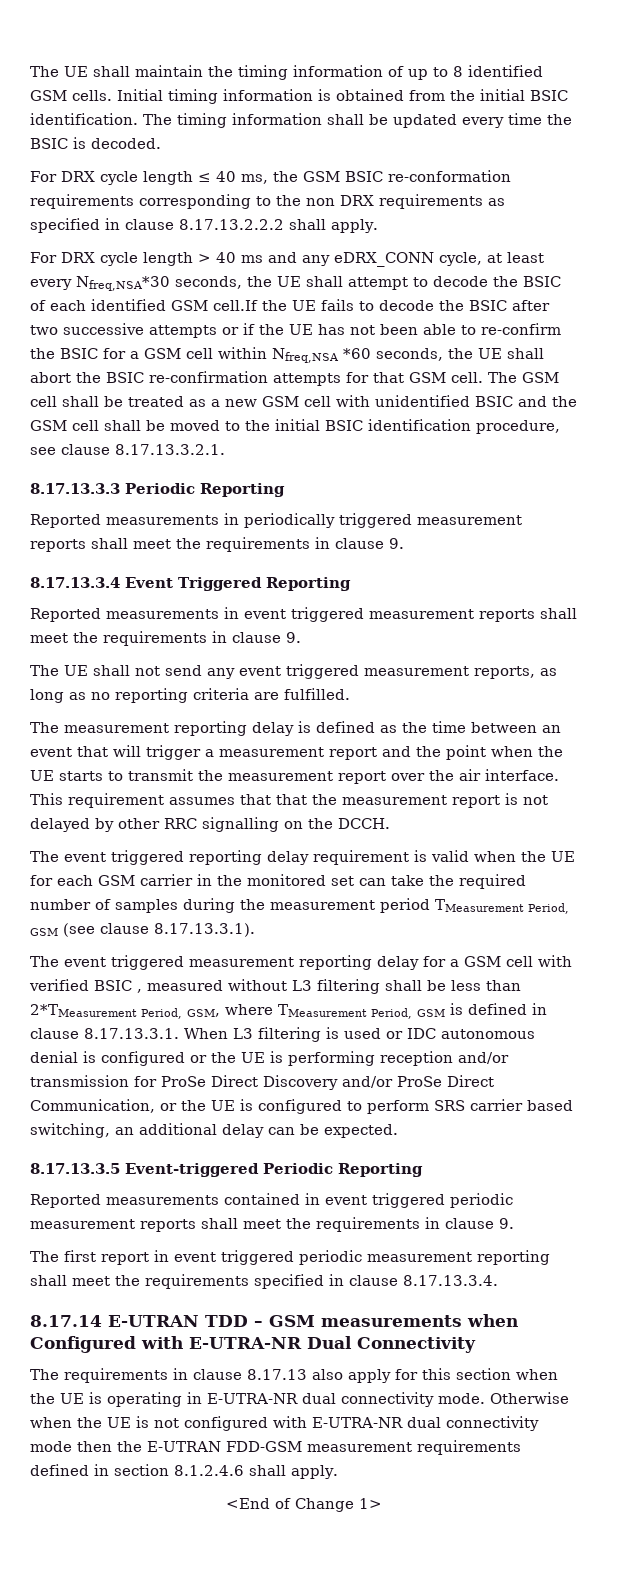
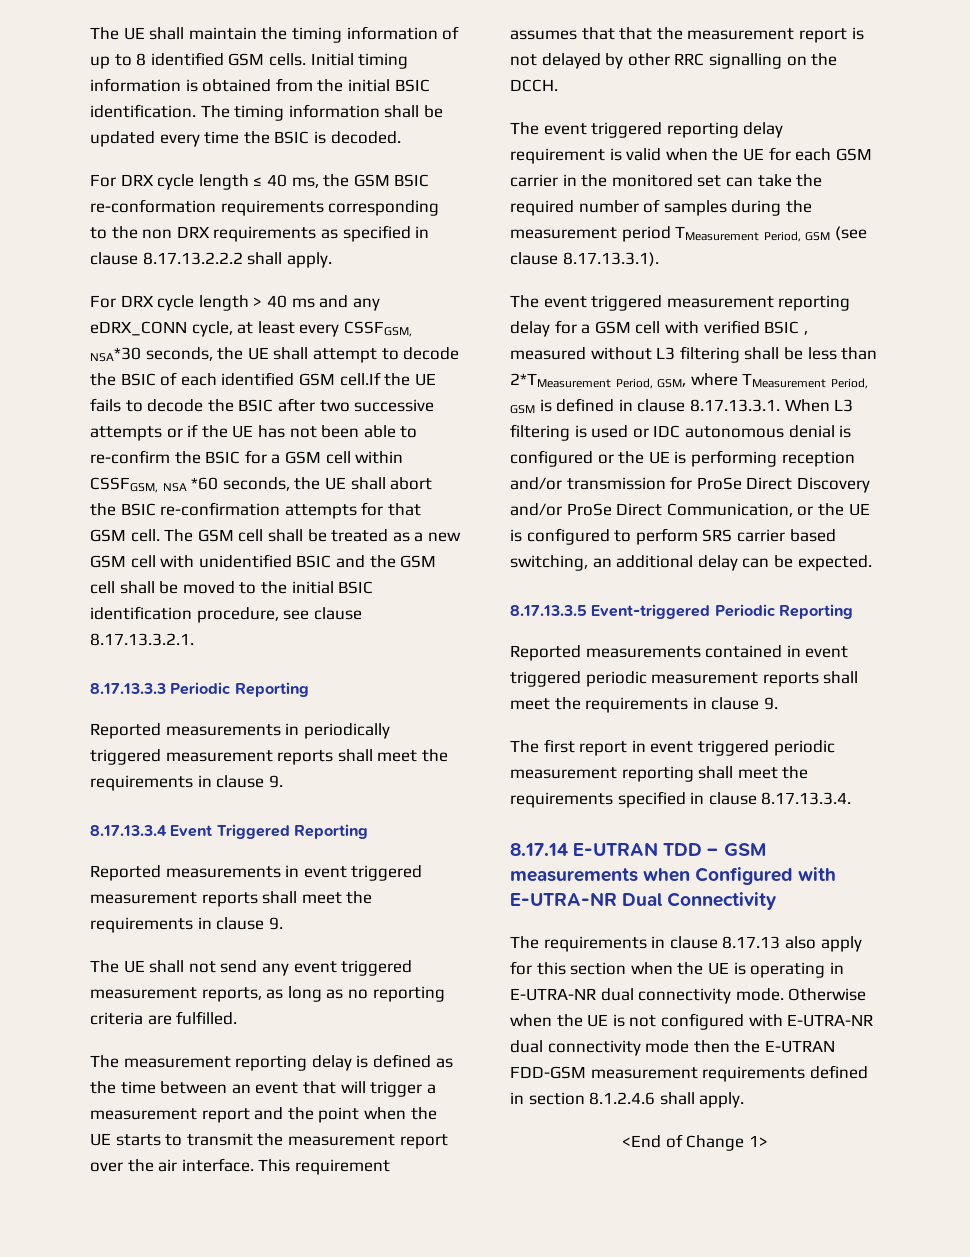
[76,276,170,291] Nfreq,NSA*30 -> [343,321,412,337] [90,347,141,362] CSSFGSM, NSA*30
[272,348,339,363] Nfreq,NSA -> [90,477,187,493] CSSFGSM, NSA

